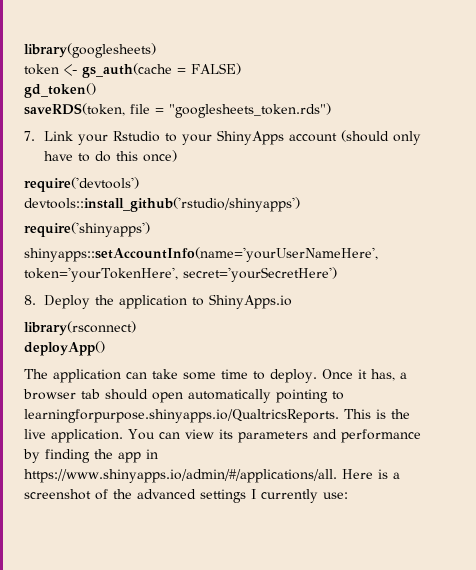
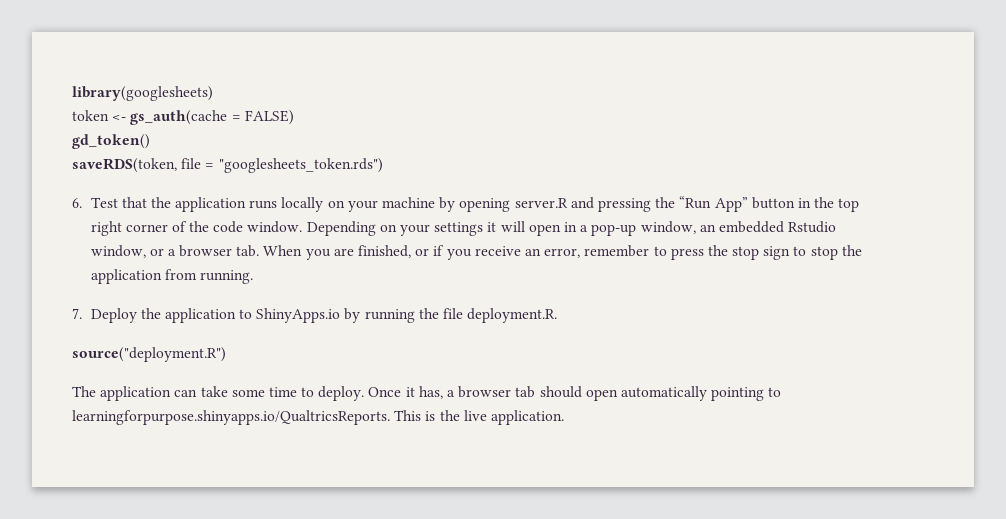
[24,130,421,145] [43,150,177,162] [24,177,139,192] [24,197,300,212] [24,222,150,237] [24,247,378,262] [24,267,337,282] [24,295,36,305] 7. Link your Rstudio to your ShinyApps account (should only have to do this once) // require('devtools') // devtools::install_github('rstudio/shinyapps') // require('shinyapps') // shinyapps::setAccountInfo(name='yourUserNameHere', token='yourTokenHere', secret='yourSecretHere') // 8. -> [72,196,860,212] [90,221,837,236] [90,245,862,260] [90,269,253,284] [72,308,82,319] 6. Test that the application runs locally on your machine by opening server.R and pressing the “Run App” button in the top right corner of the code window. Depending on your settings it will open in a pop-up window, an embedded Rstudio window, or a browser tab. When you are finished, or if you receive an error, remember to press the stop sign to stop the application from running. // 7.
[24,321,136,336] [24,341,105,356] // library(rsconnect) // deployApp() -> [344,308,558,323] [72,347,226,362] by running the file deployment.R. // source("deployment.R")
[128,429,421,443] [23,449,158,463] [24,469,400,483] [24,489,348,503] You can view its parameters and performance by finding the app in https://www.shinyapps.io/admin/#/applications/all. Here is a screenshot of the advanced settings I currently use: -> (564, 417) none

